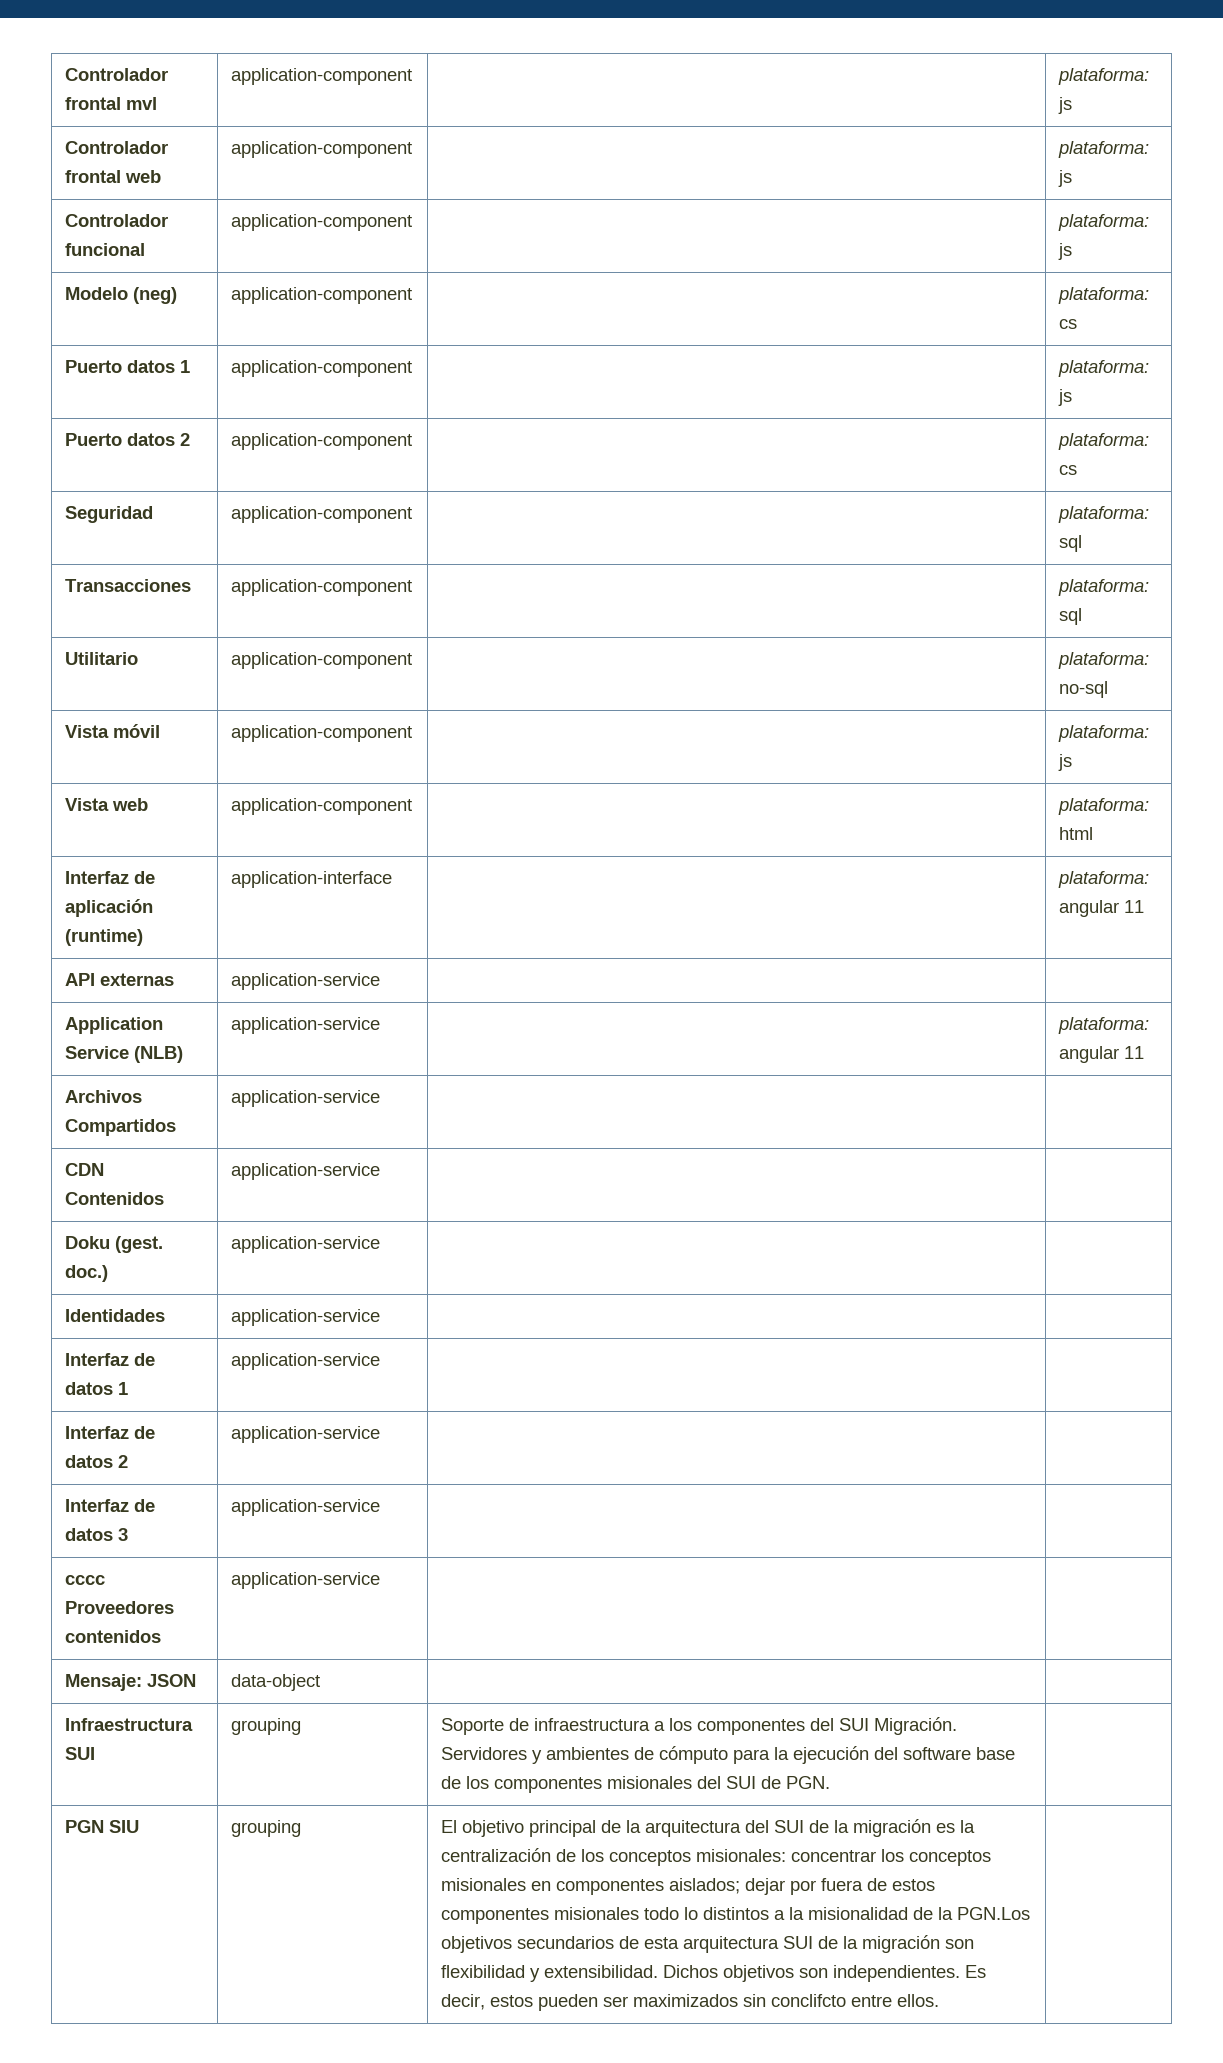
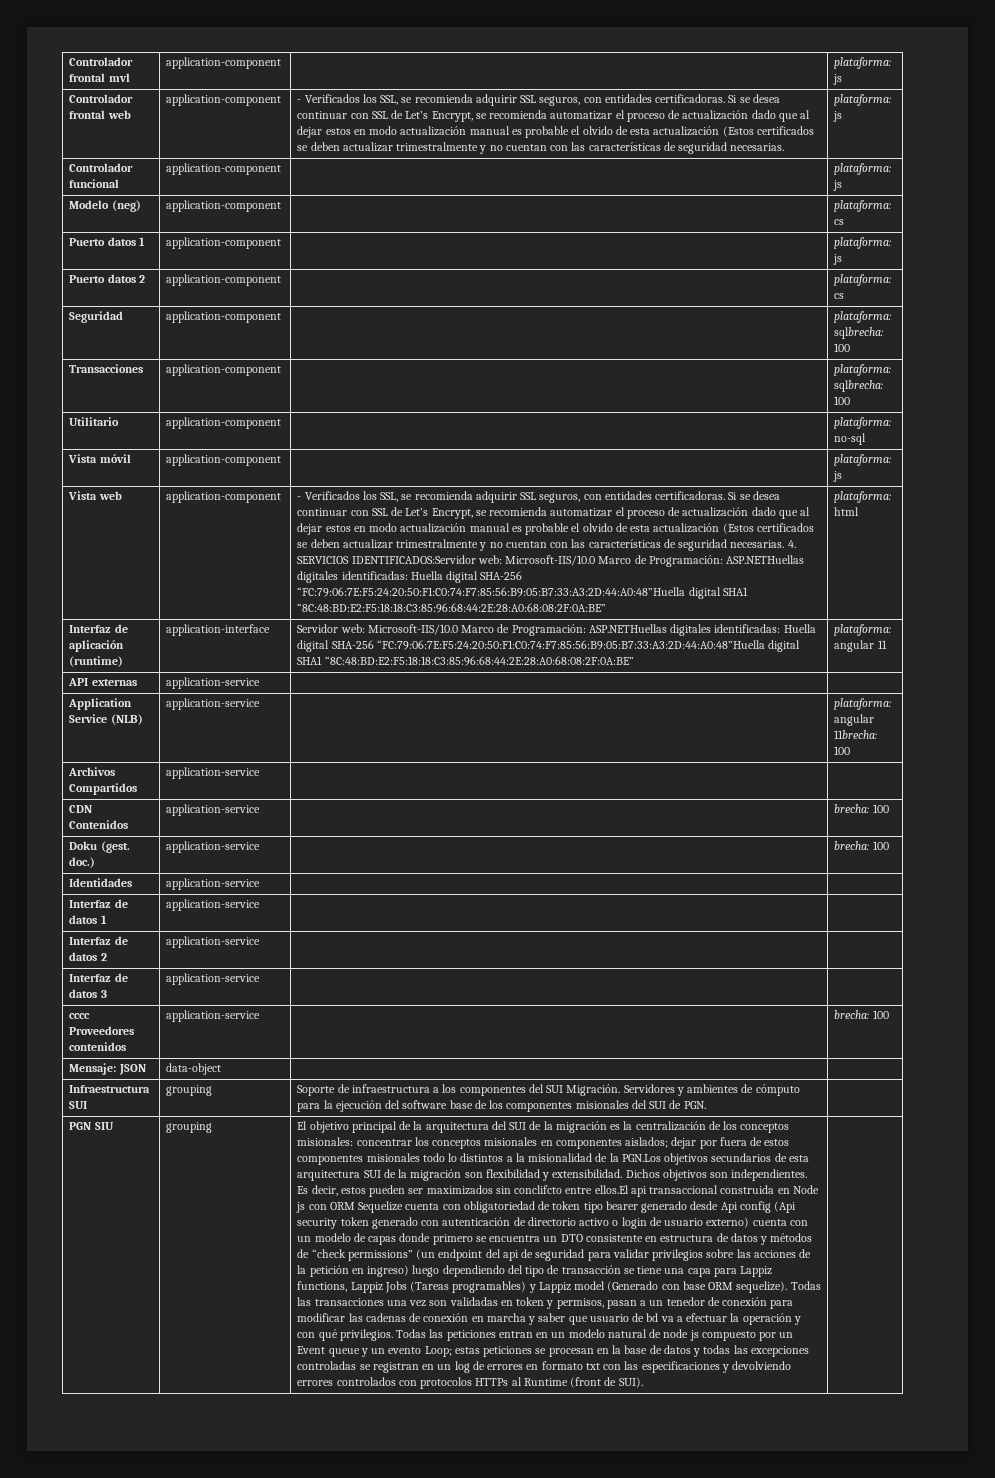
(412, 149) none -> [297,94,780,106] [297,110,811,122] [297,126,814,138] [297,142,785,154] - Verificados los SSL, se recomienda adquirir SSL seguros, con entidades certificadoras. Si se desea continuar con SSL de Let’s Encrypt, se recomienda automatizar el proceso de actualización dado que al dejar estos en modo actualización manual es probable el olvido de esta actualización (Estos certificados se deben actualizar trimestralmente y no cuentan con las características de seguridad necesarias.
[1058,535,1082,552] sql -> [834,327,884,339] [834,343,851,352] sqlbrecha: 100
[1058,608,1082,625] sql -> [834,380,884,392] [834,396,851,405] sqlbrecha: 100
(412, 806) none -> [297,491,780,503] [297,507,811,519] [297,523,814,535] [297,539,796,551] [297,555,805,567] [297,571,523,583] [297,587,748,599] [297,603,607,613] - Verificados los SSL, se recomienda adquirir SSL seguros, con entidades certificadoras. Si se desea continuar con SSL de Let’s Encrypt, se recomienda automatizar el proceso de actualización dado que al dejar estos en modo actualización manual es probable el olvido de esta actualización (Estos certificados se deben actualizar trimestralmente y no cuentan con las características de seguridad necesarias. 4. SERVICIOS IDENTIFICADOS:Servidor web: Microsoft-IIS/10.0 Marco de Programación: ASP.NETHuellas digitales identificadas: Huella digital SHA-256 “FC:79:06:7E:F5:24:20:50:F1:C0:74:F7:85:56:B9:05:B7:33:A3:2D:44:A0:48”Huella digital SHA1 “8C:48:BD:E2:F5:18:18:C3:85:96:68:44:2E:28:A0:68:08:2F:0A:BE”
(392, 879) none -> [297,624,816,636] [297,640,801,652] [297,656,634,666] Servidor web: Microsoft-IIS/10.0 Marco de Programación: ASP.NETHuellas digitales identificadas: Huella digital SHA-256 “FC:79:06:7E:F5:24:20:50:F1:C0:74:F7:85:56:B9:05:B7:33:A3:2D:44:A0:48”Huella digital SHA1 “8C:48:BD:E2:F5:18:18:C3:85:96:68:44:2E:28:A0:68:08:2F:0A:BE”
[1123,1046,1144,1059] 11 -> [834,730,878,739] [834,746,851,755] 11brecha: 100
(380, 1171) none -> [834,804,889,813] brecha: 100
(380, 1244) none -> [834,841,889,850] brecha: 100
(380, 1580) none -> [834,1010,889,1019] brecha: 100
[896,1994,939,2007] ellos. -> [594,1185,819,1197] [296,1201,797,1213] [297,1217,808,1229] [297,1233,813,1245] [297,1249,812,1261] [297,1265,773,1277] [297,1281,821,1293] [297,1297,794,1309] [297,1313,801,1325] [297,1329,794,1341] [297,1345,809,1357] [297,1361,792,1373] [297,1377,643,1389] ellos.El api transaccional construida en Node js con ORM Sequelize cuenta con obligatoriedad de token tipo bearer generado desde Api config (Api security token generado con autenticación de directorio activo o login de usuario externo) cuenta con un modelo de capas donde primero se encuentra un DTO consistente en estructura de datos y métodos de “check permissions” (un endpoint del api de seguridad para validar privilegios sobre las acciones de la petición en ingreso) luego dependiendo del tipo de transacción se tiene una capa para Lappiz functions, Lappiz Jobs (Tareas programables) y Lappiz model (Generado con base ORM sequelize). Todas las transacciones una vez son validadas en token y permisos, pasan a un tenedor de conexión para modificar las cadenas de conexión en marcha y saber que usuario de bd va a efectuar la operación y con qué privilegios. Todas las peticiones entran en un modelo natural de node js compuesto por un Event queue y un evento Loop; estas peticiones se procesan en la base de datos y todas las excepciones controladas se registran en un log de errores en formato txt con las especificaciones y devolviendo errores controlados con protocolos HTTPs al Runtime (front de SUI).

